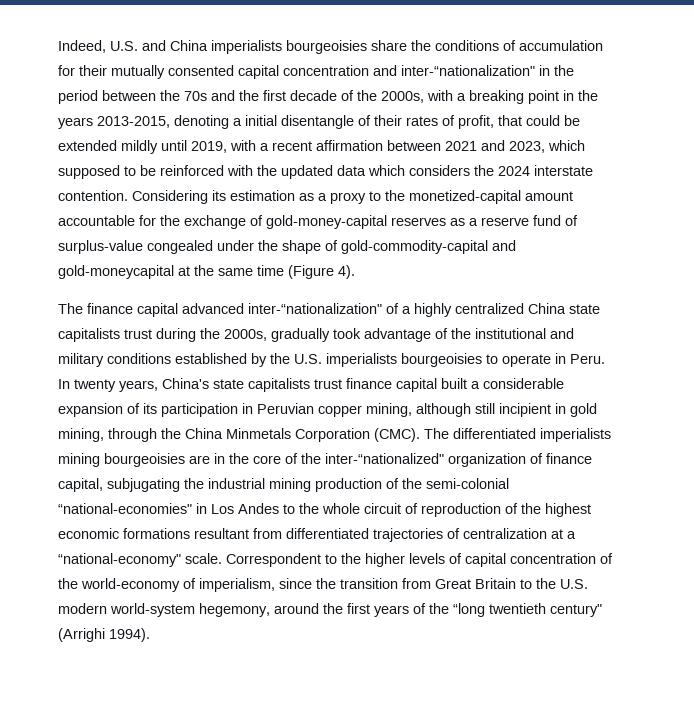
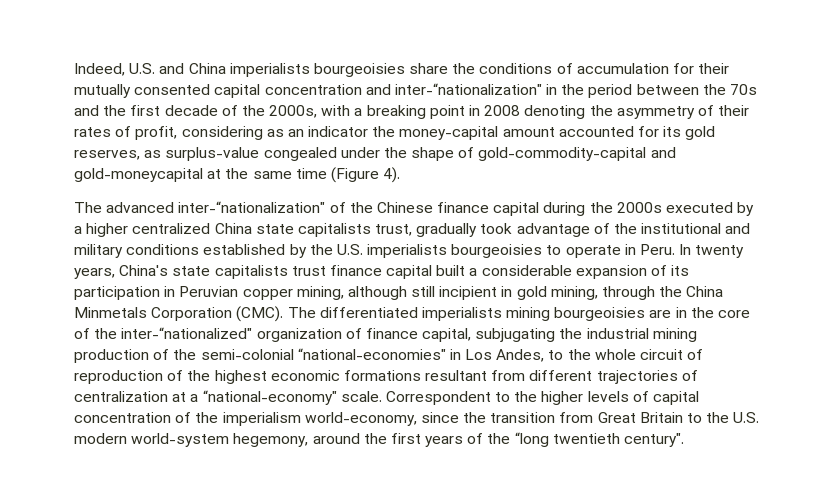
[578,90,598,101] [58,115,354,129] the years 2013-2015, denoting a initial disentangle -> [484,105,695,119] 2008 denoting the asymmetry
[498,115,580,126] [58,140,585,154] [58,165,593,179] [58,190,573,204] [58,215,578,229] that could be extended mildly until 2019, with a recent affirmation between 2021 and 2023, which supposed to be reinforced with the updated data which considers the 2024 interstate contention. Considering its estimation as a proxy to the monetized-capital amount accountable for the exchange of gold-money-capital reserves as a reserve fund of -> [181,126,716,140] [74,150,162,160] considering as an indicator the money-capital amount accounted for its gold reserves, as
[87,303,178,317] finance capital -> (102, 207) none
[402,303,600,317] [58,328,267,342] a highly centralized China state capitalists trust during the 2000s, -> [349,202,755,216] [74,223,413,237] the Chinese finance capital during the 2000s executed by a higher centralized China state capitalists trust,
[238,503,279,514] Andes -> [496,349,545,362] Andes,
[286,528,369,539] differentiated -> [529,370,593,381] different
[81,578,275,592] world-economy of imperialism, -> [222,412,417,426] imperialism world-economy,
[550,604,602,617] [58,628,150,642] century" (Arrighi 1994). -> [624,433,685,447] century".

